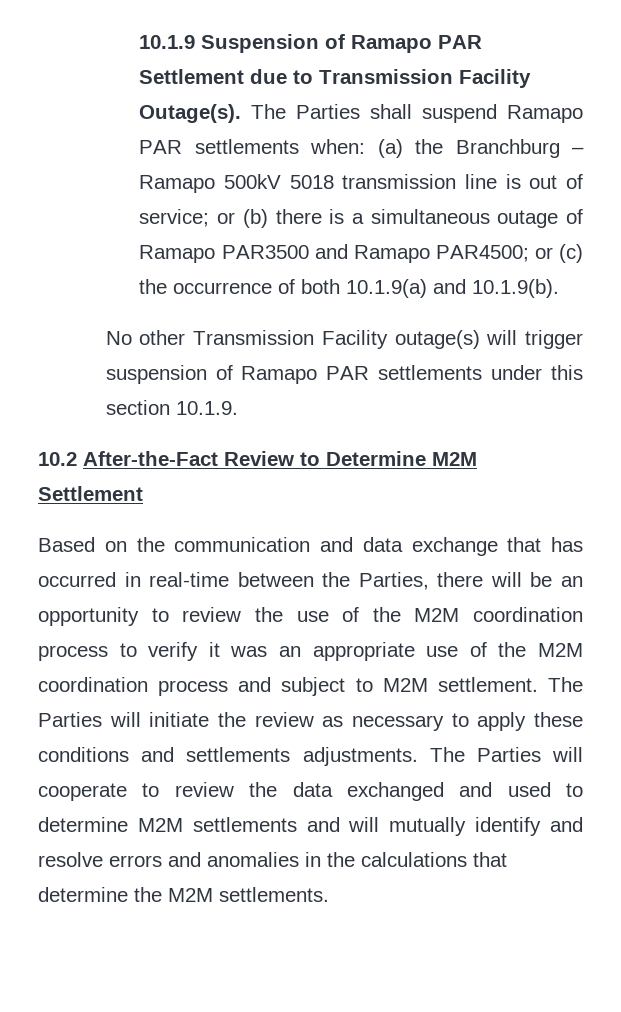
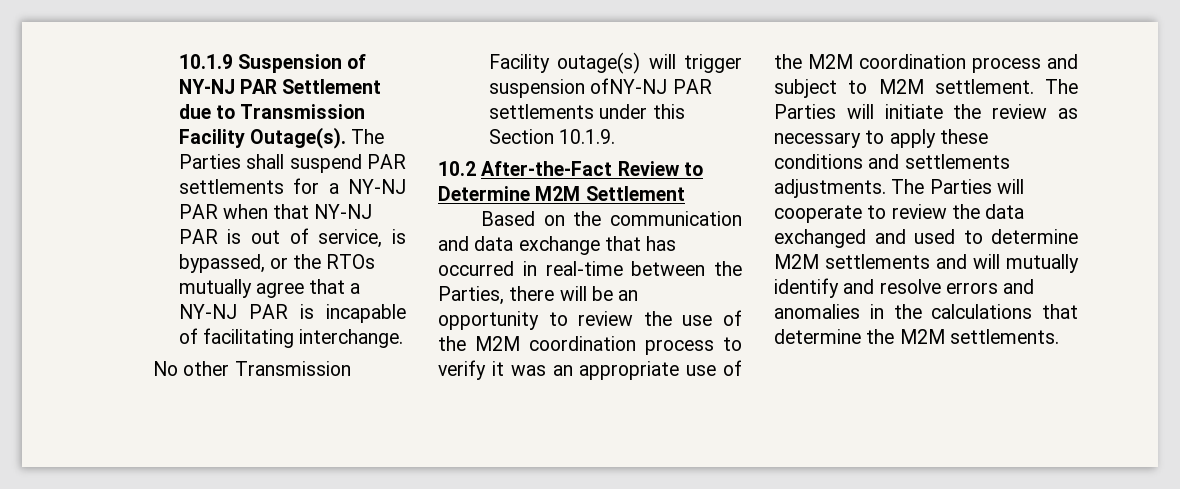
[351,35,433,53] Ramapo -> [178,79,235,94] NY-NJ
[507,105,583,123] [139,139,584,158] [139,174,583,193] [139,209,583,228] [139,244,584,263] [139,279,560,298] Ramapo PAR settlements when: (a) the Branchburg – Ramapo 500kV 5018 transmission line is out of service; or (b) there is a simultaneous outage of Ramapo PAR3500 and Ramapo PAR4500; or (c) the occurrence of both 10.1.9(a) and 10.1.9(b). -> [367,154,406,169] [178,178,406,194] [178,204,373,219] [178,228,406,248] [178,254,376,273] [178,279,361,298] [178,304,406,323] [178,328,404,348] PAR settlements for a NY-NJ PAR when that NY-NJ PAR is out of service, is bypassed, or the RTOs mutually agree that a NY-NJ PAR is incapable of facilitating interchange.
[215,365,318,384] of Ramapo -> [590,78,668,94] ofNY-NJ
[105,400,170,415] section -> [489,129,555,144] Section

